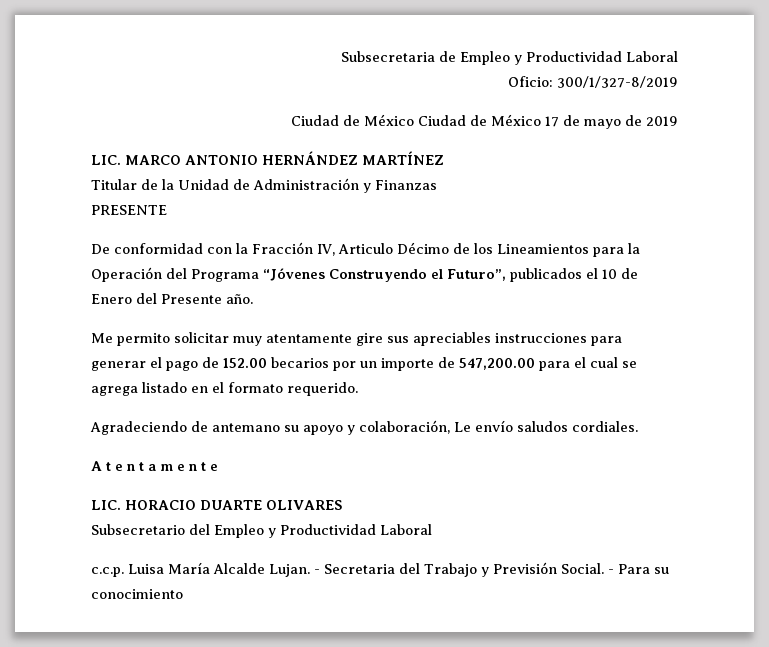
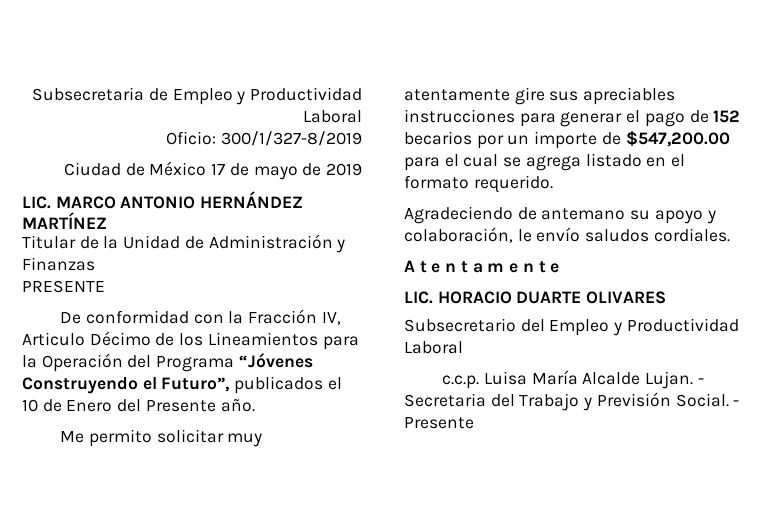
[418,114,541,126] Ciudad de México -> (207, 168) none
[223,358,267,368] 152.00 -> [713,110,741,123] 152
[459,358,535,370] 547,200.00 -> [625,131,730,147] $547,200.00
[454,422,471,432] Le -> [517,229,532,242] le
[618,564,669,574] [91,589,183,599] Para su conocimiento -> [404,417,474,429] Presente

